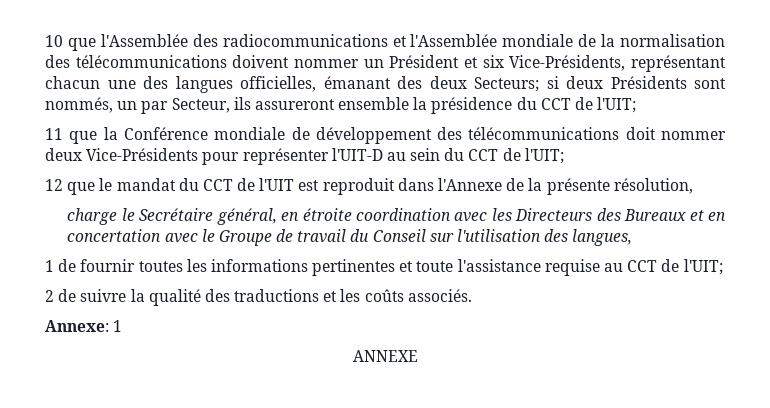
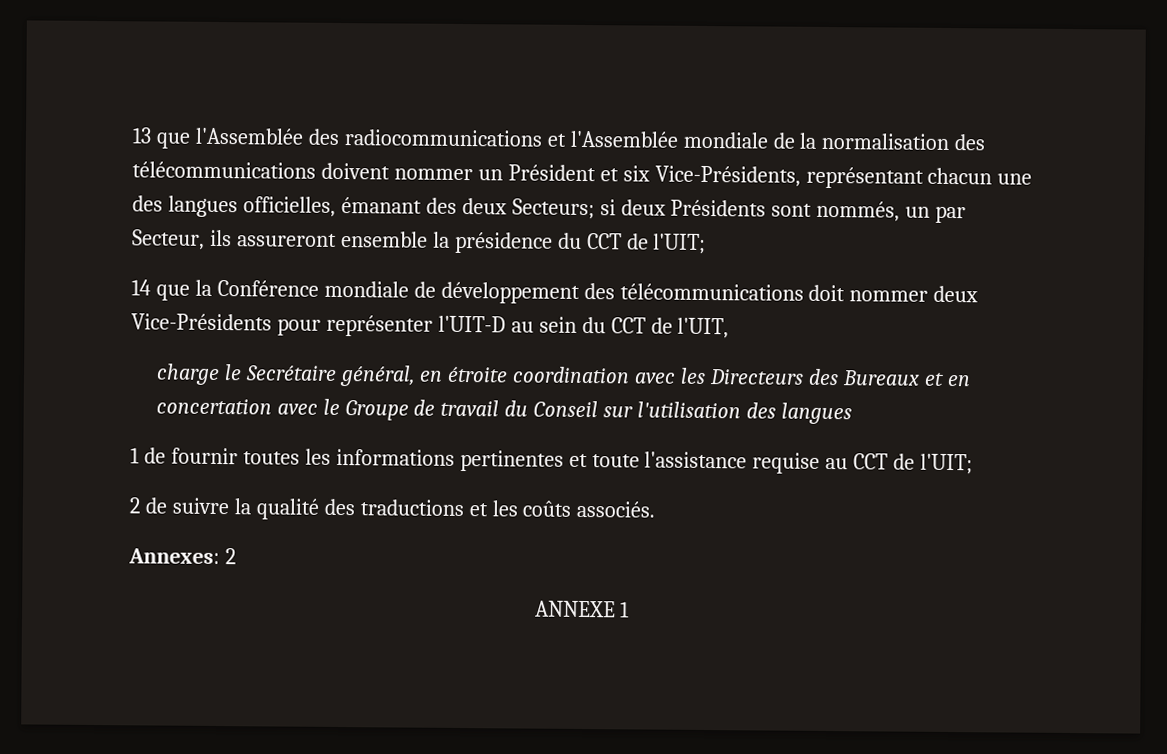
[45,35,63,47] 10 -> [132,127,152,144] 13
[45,128,63,140] 11 -> [131,279,151,296] 14
[524,148,564,164] [45,178,693,195] l'UIT; // 12 que le mandat du CCT de l'UIT est reproduit dans l'Annexe de la présente résolution, -> [677,317,730,339] l'UIT,
[572,229,633,246] langues, -> [781,402,853,425] langues
[45,320,123,332] Annexe: 1 -> [128,548,236,565] Annexes: 2
(418, 356) none -> [620,601,631,618] 1

